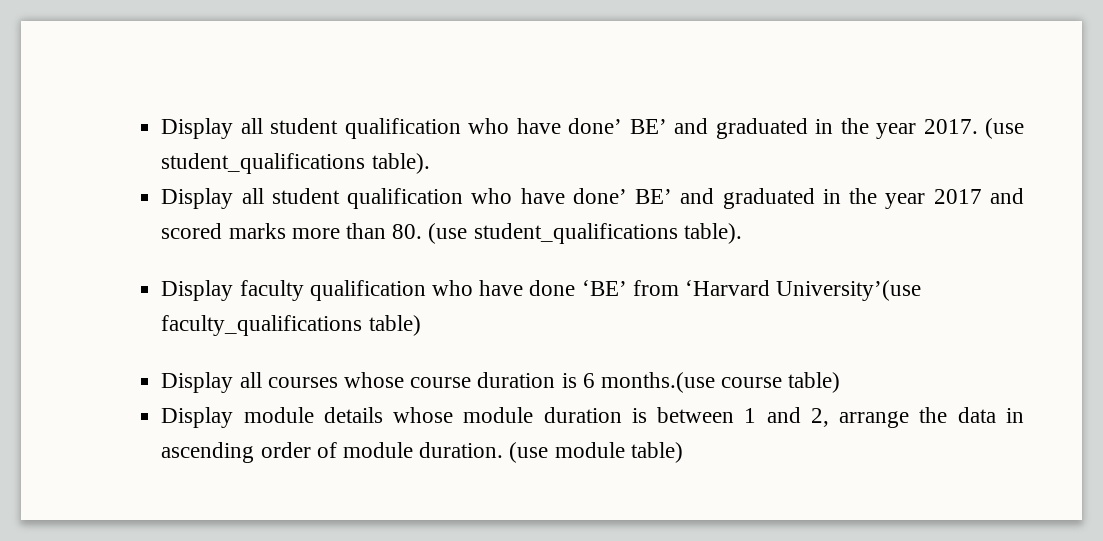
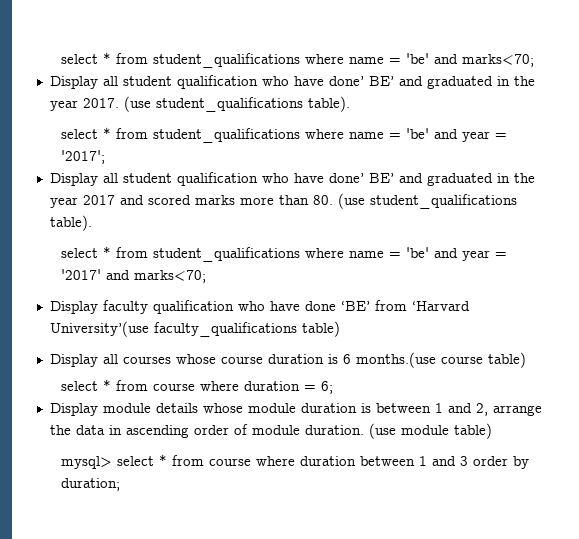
(161, 128) none -> [61,52,535,68] select * from student_qualifications where name = 'be' and marks<70; //
(430, 163) none -> [61,127,508,143] [61,150,106,164] // select * from student_qualifications where name = 'be' and year = '2017';
(742, 233) none -> [61,246,508,262] [61,269,207,283] // select * from student_qualifications where name = 'be' and year = '2017' and marks<70;
(841, 382) none -> [61,379,334,394] // select * from course where duration = 6;
(683, 452) none -> [61,454,530,469] [61,478,121,491] // mysql> select * from course where duration between 1 and 3 order by duration;

